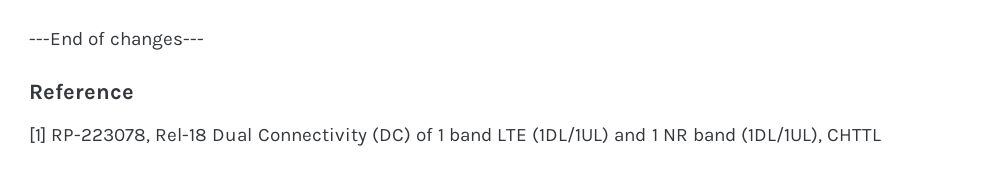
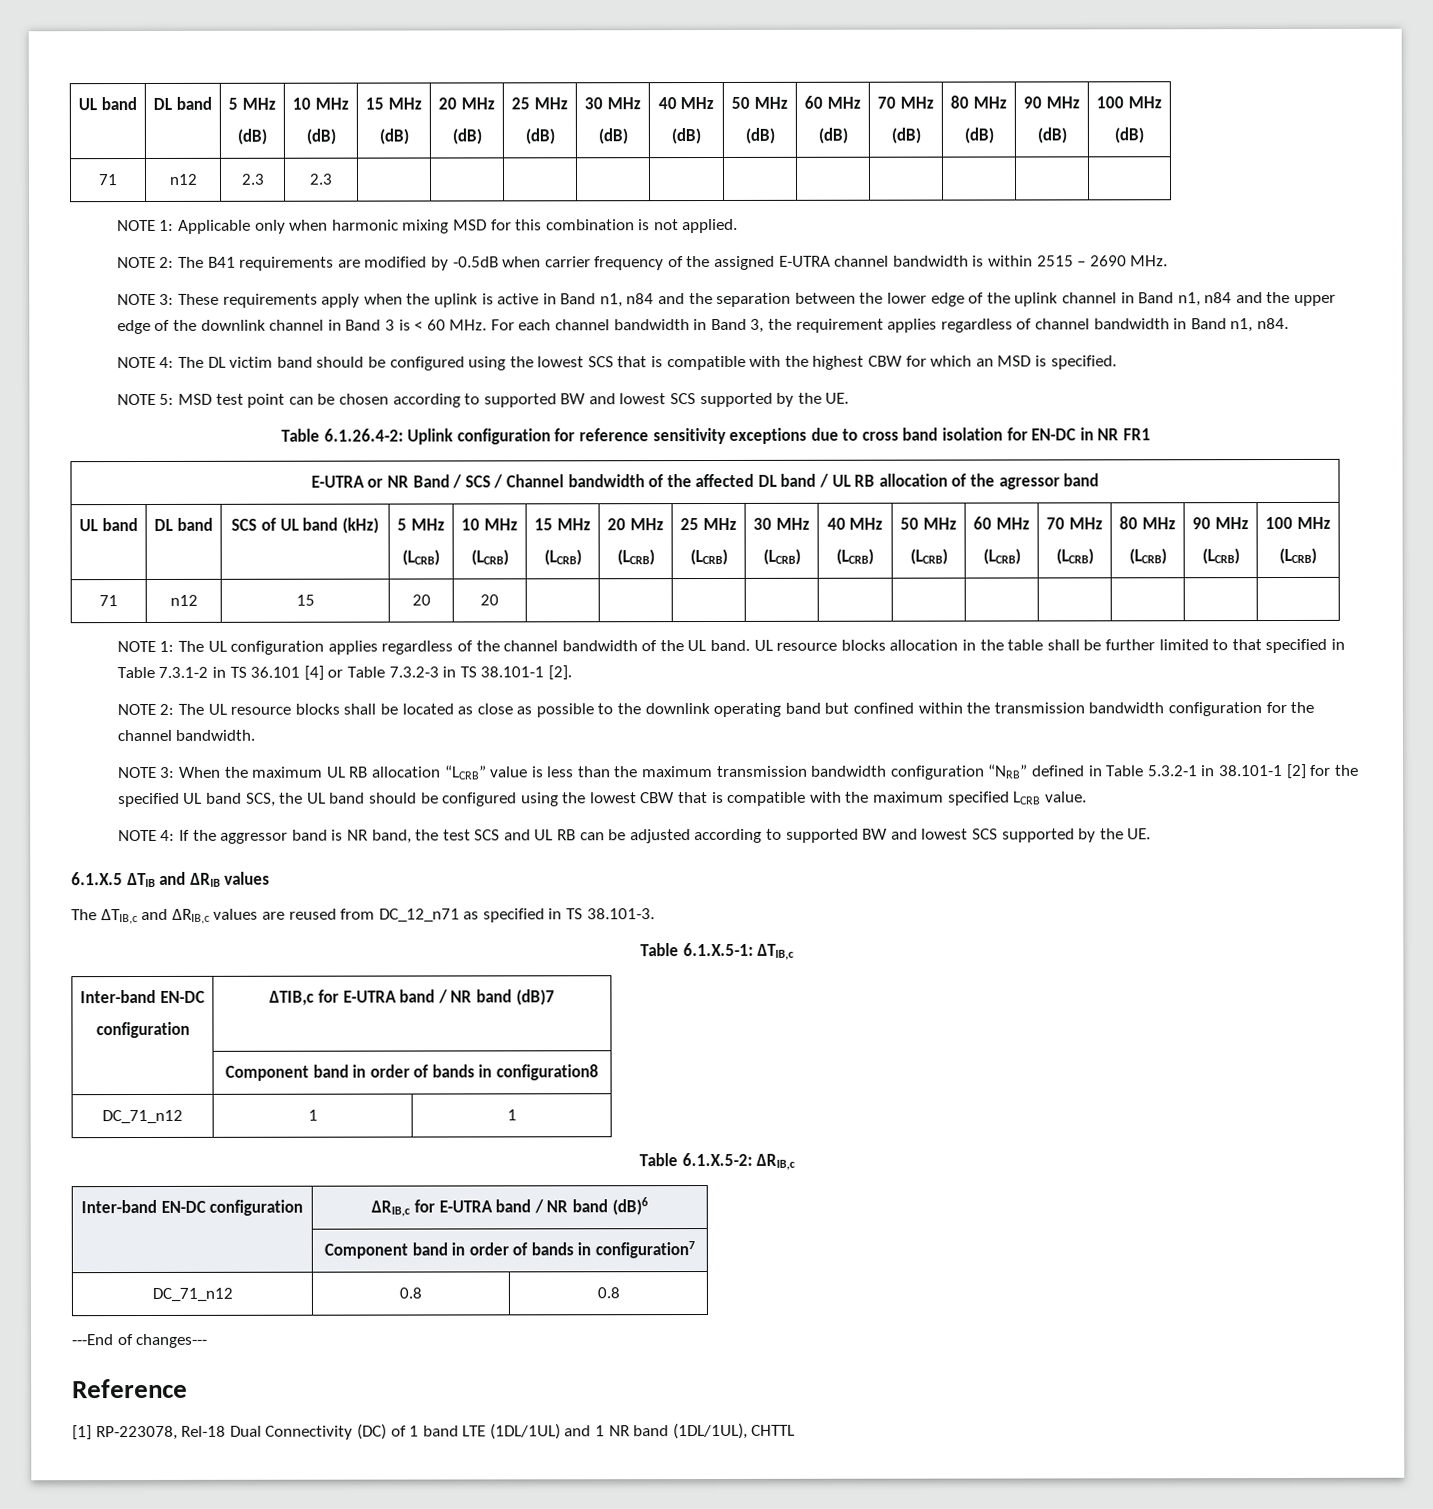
(29, 39) none -> [78,97,137,111] [153,96,212,110] [228,97,276,110] [237,128,267,145] [292,97,349,110] [305,128,336,145] [365,97,422,110] [378,128,409,145] [438,97,495,110] [451,128,482,145] [511,97,568,110] [524,128,555,145] [584,97,641,110] [597,128,628,145] [657,97,715,110] [671,128,701,145] [731,96,788,109] [744,127,775,144] [804,95,861,109] [817,127,848,144] [877,96,934,109] [890,127,921,144] [950,95,1007,109] [963,127,994,144] [1023,96,1080,109] [1036,127,1067,144] [1096,96,1162,109] [1114,127,1144,144] [98,174,118,186] [168,173,198,185] [240,173,265,185] [309,173,333,185] [116,218,739,234] [116,255,1169,271] [116,291,1337,308] [116,318,1289,335] [116,355,1117,371] [116,392,850,408] [280,427,1152,445] [310,473,1100,490] [79,518,138,532] [154,517,213,531] [231,517,379,534] [397,518,445,531] [402,549,440,566] [461,518,518,531] [470,549,509,566] [534,518,591,531] [543,549,582,566] [607,518,664,531] [616,549,655,566] [680,517,737,531] [689,548,728,566] [753,517,810,530] [762,548,801,565] [826,517,884,530] [836,548,874,565] [900,517,957,530] [909,548,948,565] [973,516,1030,530] [982,548,1021,565] [1046,517,1103,530] [1055,548,1094,565] [1119,516,1176,530] [1128,548,1167,565] [1192,517,1249,530] [1201,548,1240,565] [1265,516,1331,530] [1279,547,1317,565] [99,595,118,607] [169,594,198,606] [295,594,315,606] [411,594,431,606] [480,594,499,606] [116,638,1345,655] [116,665,572,681] [116,701,1315,718] [116,729,256,742] [117,763,1359,780] [117,791,1087,808] [117,828,1152,844] [71,871,271,888] [71,908,655,925] [639,942,795,960] [80,989,205,1004] [95,1021,190,1039] [269,989,555,1006] [224,1064,600,1081] [102,1109,183,1125] [307,1109,318,1121] [506,1109,517,1121] [638,1152,796,1170] [80,1199,304,1216] [371,1197,648,1217] [323,1241,696,1259] [151,1287,233,1302] [399,1287,422,1299] [596,1287,620,1299] UL band | DL band | 5 MHz // (dB) | 10 MHz // (dB) | 15 MHz // (dB) | 20 MHz // (dB) | 25 MHz // (dB) | 30 MHz // (dB) | 40 MHz // (dB) | 50 MHz // (dB) | 60 MHz // (dB) | 70 MHz // (dB) | 80 MHz // (dB) | 90 MHz // (dB) | 100 MHz // (dB) // 71 | n12 | 2.3 | 2.3 | | | | | | | | | | | // NOTE 1: Applicable only when harmonic mixing MSD for this combination is not applied. // NOTE 2: The B41 requirements are modified by -0.5dB when carrier frequency of the assigned E-UTRA channel bandwidth is within 2515 – 2690 MHz. // NOTE 3: These requirements apply when the uplink is active in Band n1, n84 and the separation between the lower edge of the uplink channel in Band n1, n84 and the upper edge of the downlink channel in Band 3 is < 60 MHz. For each channel bandwidth in Band 3, the requirement applies regardless of channel bandwidth in Band n1, n84. // NOTE 4: The DL victim band should be configured using the lowest SCS that is compatible with the highest CBW for which an MSD is specified. // NOTE 5: MSD test point can be chosen according to supported BW and lowest SCS supported by the UE. // Table 6.1.26.4-2: Uplink configuration for reference sensitivity exceptions due to cross band isolation for EN-DC in NR FR1 // E-UTRA or NR Band / SCS / Channel bandwidth of the affected DL band / UL RB allocation of the agressor band // UL band | DL band | SCS of UL band (kHz) | 5 MHz // (LCRB) | 10 MHz // (LCRB) | 15 MHz // (LCRB) | 20 MHz // (LCRB) | 25 MHz // (LCRB) | 30 MHz // (LCRB) | 40 MHz // (LCRB) | 50 MHz // (LCRB) | 60 MHz // (LCRB) | 70 MHz // (LCRB) | 80 MHz // (LCRB) | 90 MHz // (LCRB) | 100 MHz // (LCRB) // 71 | n12 | 15 | 20 | 20 | | | | | | | | | | | // NOTE 1: The UL configuration applies regardless of the channel bandwidth of the UL band. UL resource blocks allocation in the table shall be further limited to that specified in Table 7.3.1-2 in TS 36.101 [4] or Table 7.3.2-3 in TS 38.101-1 [2]. // NOTE 2: The UL resource blocks shall be located as close as possible to the downlink operating band but confined within the transmission bandwidth configuration for the channel bandwidth. // NOTE 3: When the maximum UL RB allocation “LCRB” value is less than the maximum transmission bandwidth configuration “NRB” defined in Table 5.3.2-1 in 38.101-1 [2] for the specified UL band SCS, the UL band should be configured using the lowest CBW that is compatible with the maximum specified LCRB value. // NOTE 4: If the aggressor band is NR band, the test SCS and UL RB can be adjusted according to supported BW and lowest SCS supported by the UE. // 6.1.X.5 ∆TIB and ∆RIB values // The ΔTIB,c and ΔRIB,c values are reused from DC_12_n71 as specified in TS 38.101-3. // Table 6.1.X.5-1: ΔTIB,c // Inter-band EN-DC // configuration | ΔTIB,c for E-UTRA band / NR band (dB)7 // | Component band in order of bands in configuration8 // DC_71_n12 | 1 | 1 // Table 6.1.X.5-2: ΔRIB,c // Inter-band EN-DC configuration | ΔRIB,c for E-UTRA band / NR band (dB)6 // | Component band in order of bands in configuration7 // DC_71_n12 | 0.8 | 0.8 //

